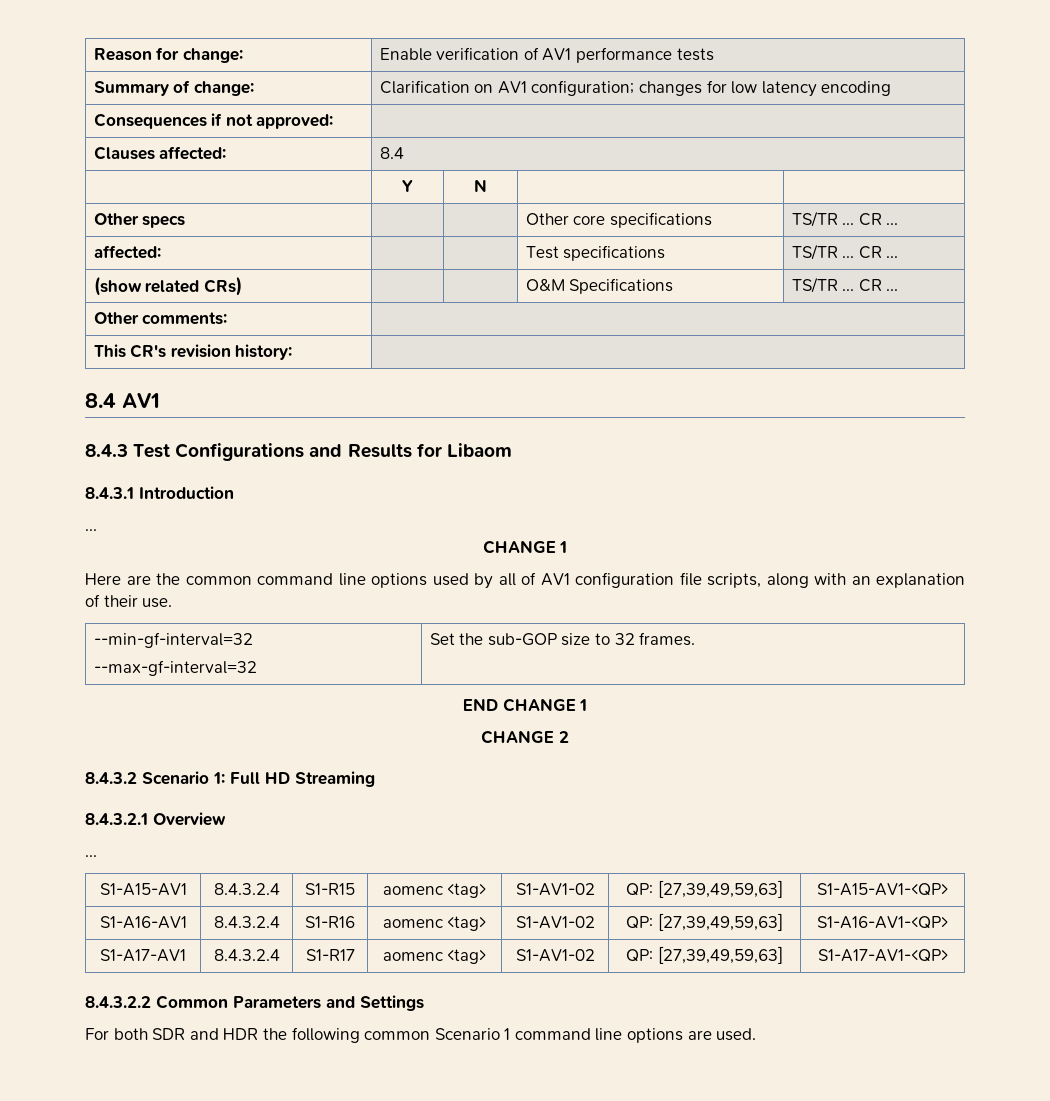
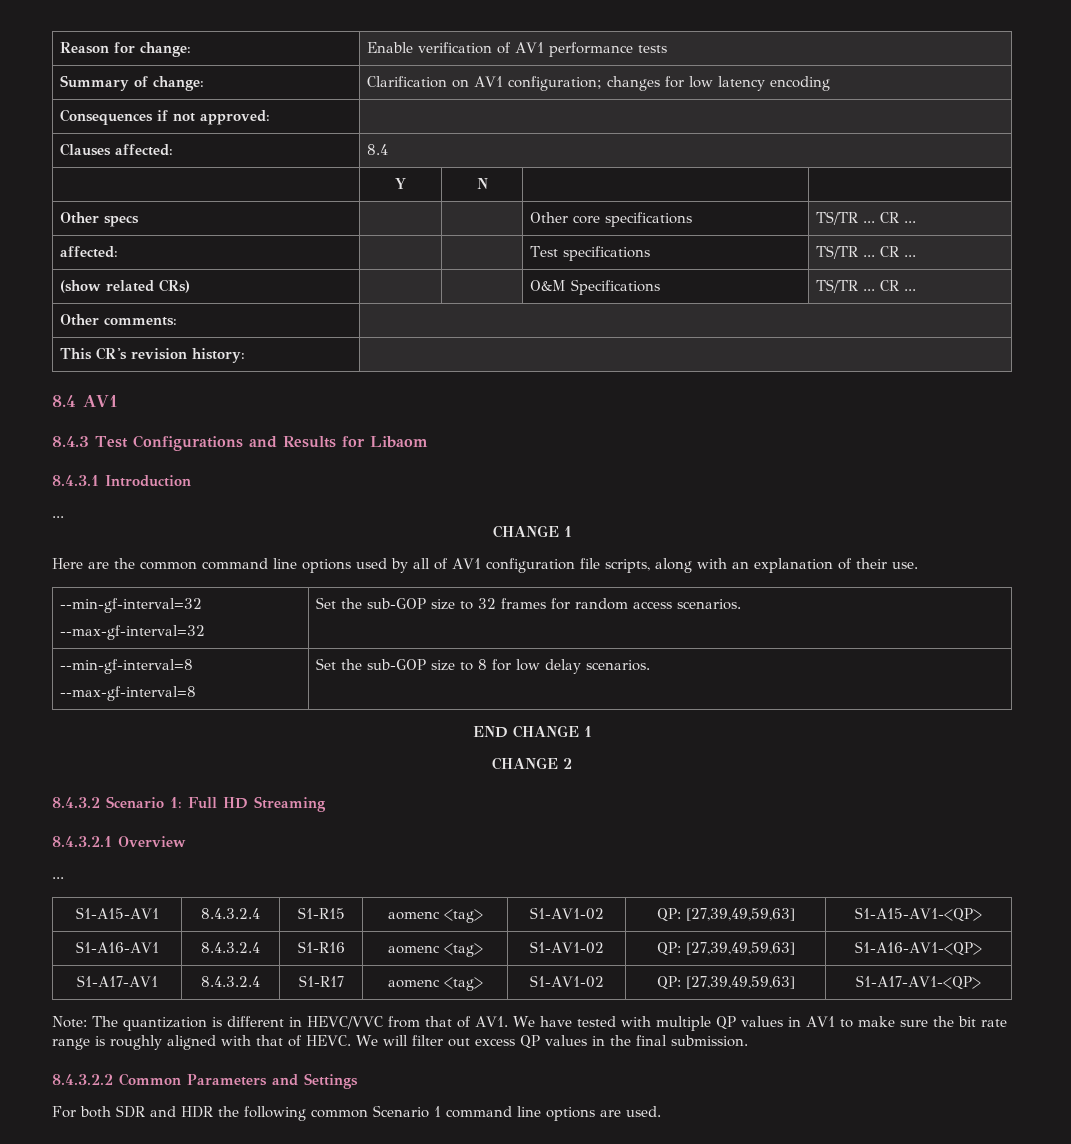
[639,632,696,646] frames. -> [501,598,742,610] [60,659,194,674] [60,686,197,701] [316,658,651,674] frames for random access scenarios. // --min-gf-interval=8 // --max-gf-interval=8 | Set the sub-GOP size to 8 for low delay scenarios.
(948, 955) none -> [52,1016,1007,1031] [52,1035,748,1050] // Note: The quantization is different in HEVC/VVC from that of AV1. We have tested with multiple QP values in AV1 to make sure the bit rate range is roughly aligned with that of HEVC. We will filter out excess QP values in the final submission.

